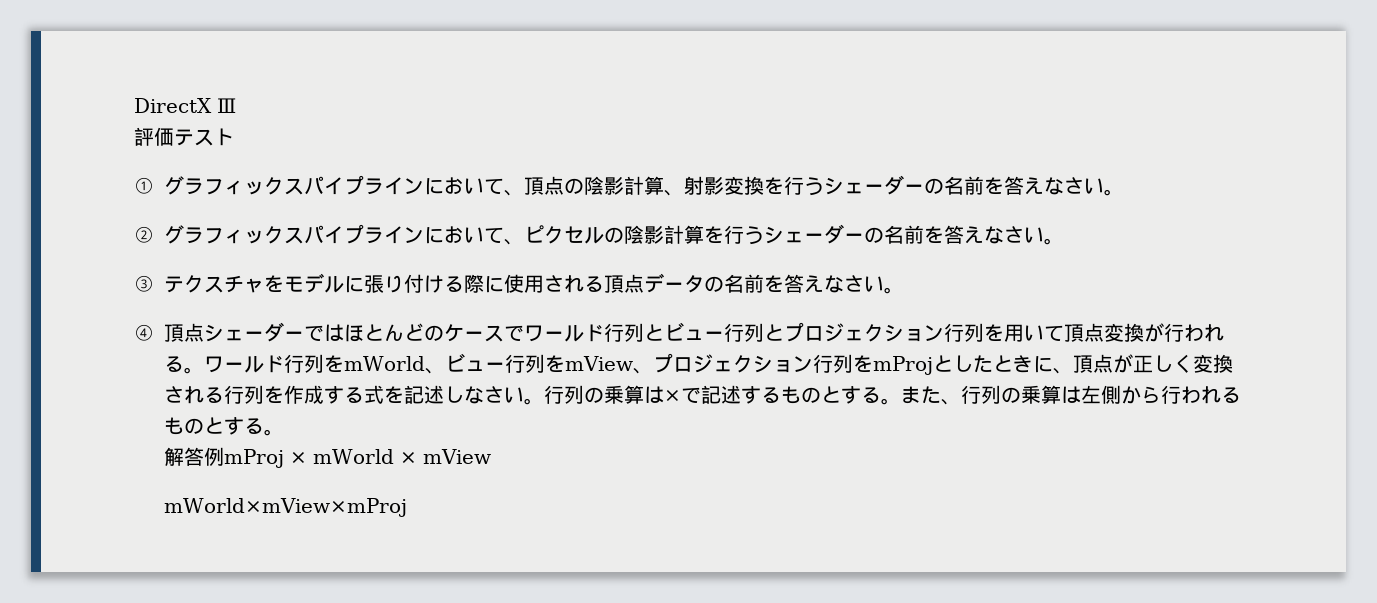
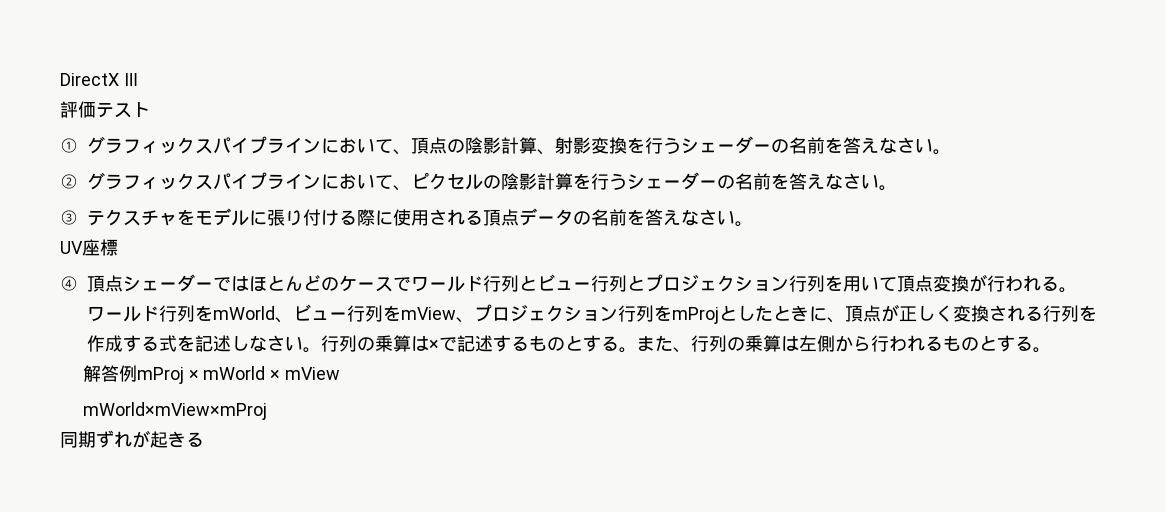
(905, 290) none -> [60,239,118,256] // UV座標
(408, 507) none -> [60,430,204,448] // 同期ずれが起きる

